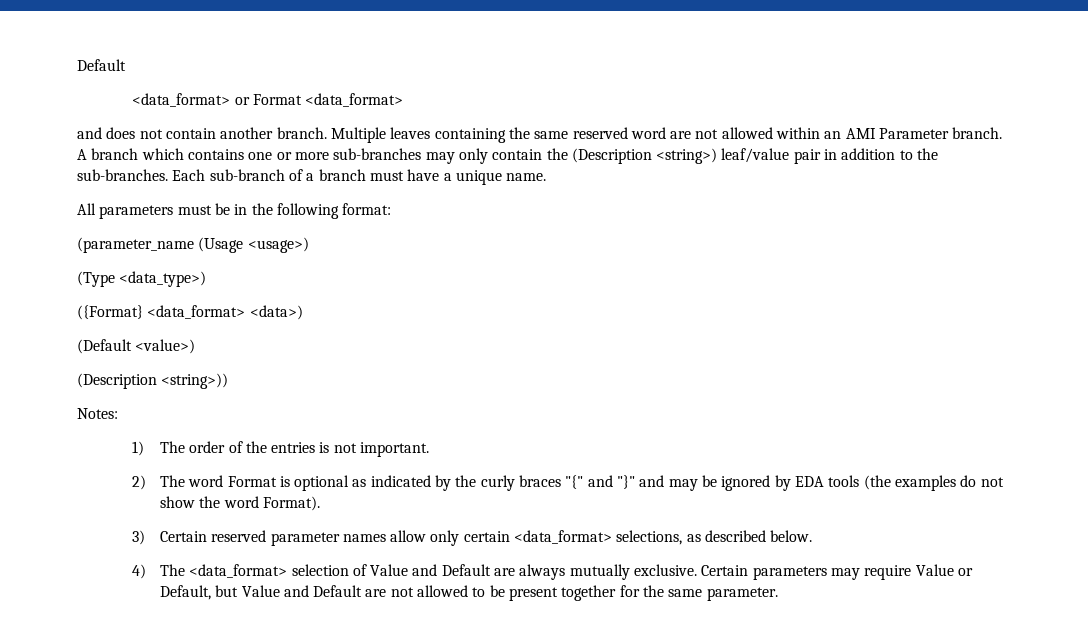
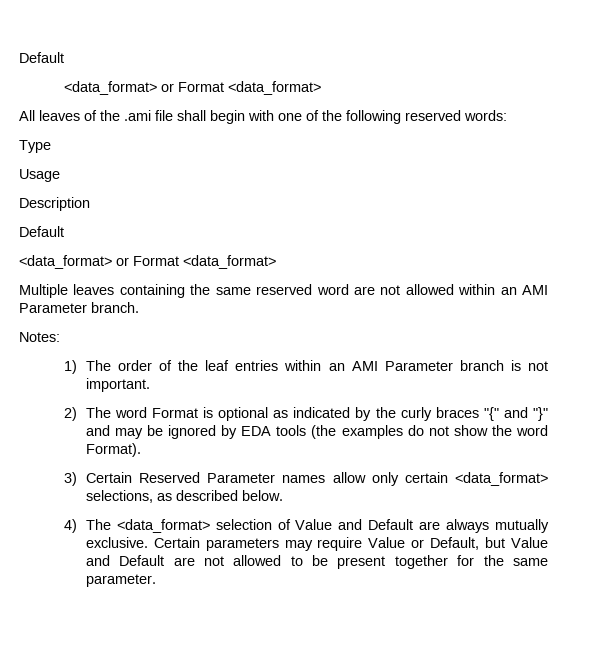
[77,59,126,71] [132,93,404,107] [77,127,327,139] Default // <data_format> or Format <data_format> // and does not contain another branch. -> [19,52,64,63] [63,81,321,95] [19,110,507,124] [19,140,51,153] [19,169,60,182] [19,197,90,211] [19,226,64,237] [19,255,276,269] Default // <data_format> or Format <data_format> // All leaves of the .ami file shall begin with one of the following reserved words: // Type // Usage // Description // Default // <data_format> or Format <data_format> //
[77,148,939,164] [77,169,547,185] [77,203,392,219] [77,237,309,253] [77,271,207,287] [77,305,303,320] [77,339,196,354] [77,373,229,389] A branch which contains one or more sub-branches may only contain the (Description <string>) leaf/value pair in addition to the sub-branches. Each sub-branch of a branch must have a unique name. // All parameters must be in the following format: // (parameter_name (Usage <usage>) // (Type <data_type>) // ({Format} <data_format> <data>) // (Default <value>) // (Description <string>)) -> (139, 307) none
[271,442,316,453] entries -> [205,360,504,371] leaf entries within an AMI Parameter branch
[211,530,340,546] reserved parameter -> [138,472,276,483] Reserved Parameter

